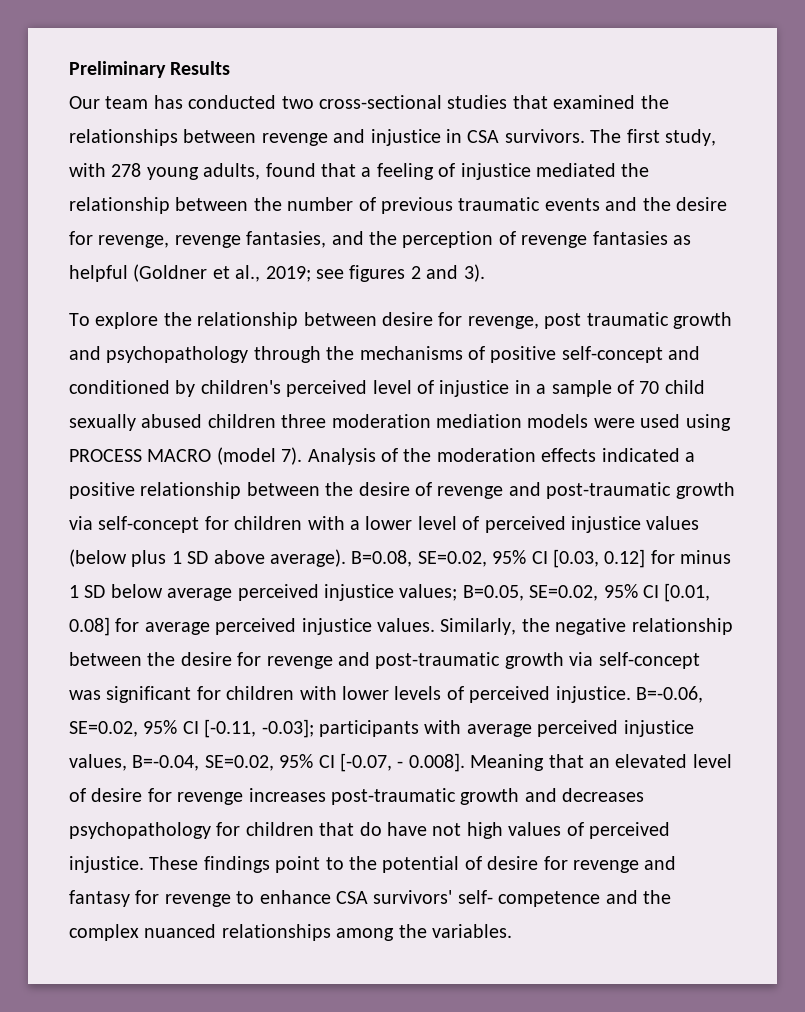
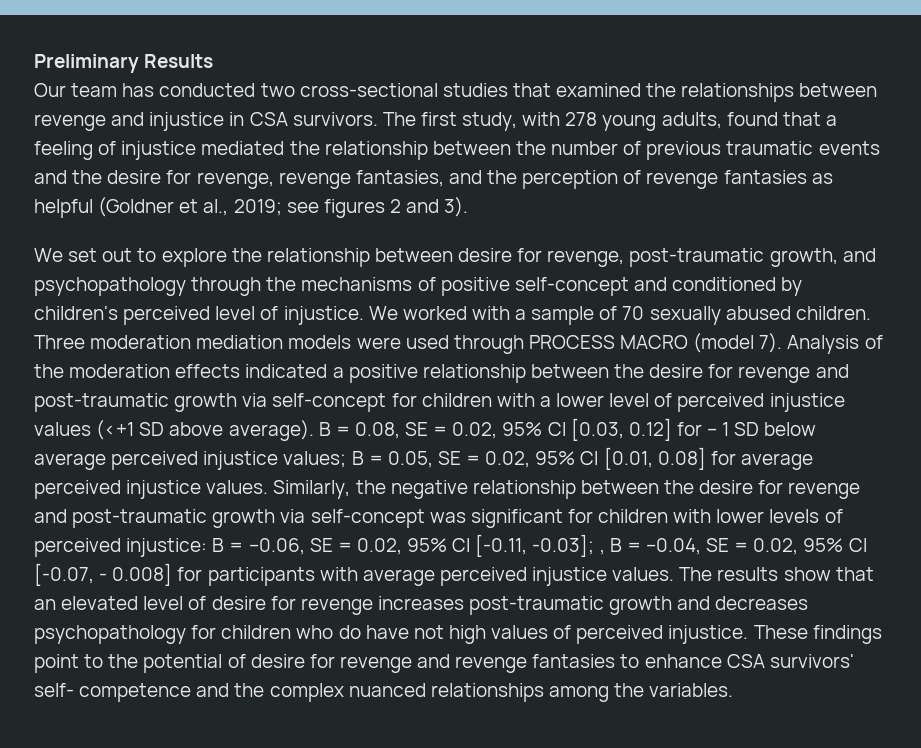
[69,313,90,326] To -> [34,248,157,262] We set out to
[544,312,732,329] post traumatic growth -> [629,248,838,267] post-traumatic growth,
[439,380,531,397] injustice in -> [283,306,510,325] injustice. We worked with
[664,380,705,394] child -> (645, 313) none
[207,414,327,428] children three -> [795,306,871,320] [34,335,85,349] children. Three
[685,414,731,431] using -> [453,335,524,354] through
[414,482,432,496] of -> [708,364,734,378] for
[69,549,487,567] (below plus 1 SD above average). B=0.08, SE=0.02, -> [96,420,498,441] (<+1 SD above average). B = 0.08, SE = 0.02,
[680,550,732,564] minus -> [707,428,718,436] –
[462,585,599,601] B=0.05, SE=0.02, -> [351,451,531,468] B = 0.05, SE = 0.02,
[555,686,703,703] [69,719,314,738] injustice. B=-0.06, SE=0.02, 95% CI [-0.11, -0.03]; -> [126,534,867,557] [34,563,203,586] injustice: B = –0.06, SE = 0.02, 95% CI [-0.11, -0.03]; , B = –0.04, SE = 0.02, 95% CI [-0.07, - 0.008] for
[69,753,545,772] values, B=-0.04, SE=0.02, 95% CI [-0.07, - 0.008]. Meaning -> [612,567,831,581] values. The results show
[319,822,355,836] that -> [296,625,334,639] who
[69,890,231,907] fantasy for revenge -> [455,654,616,673] revenge fantasies

